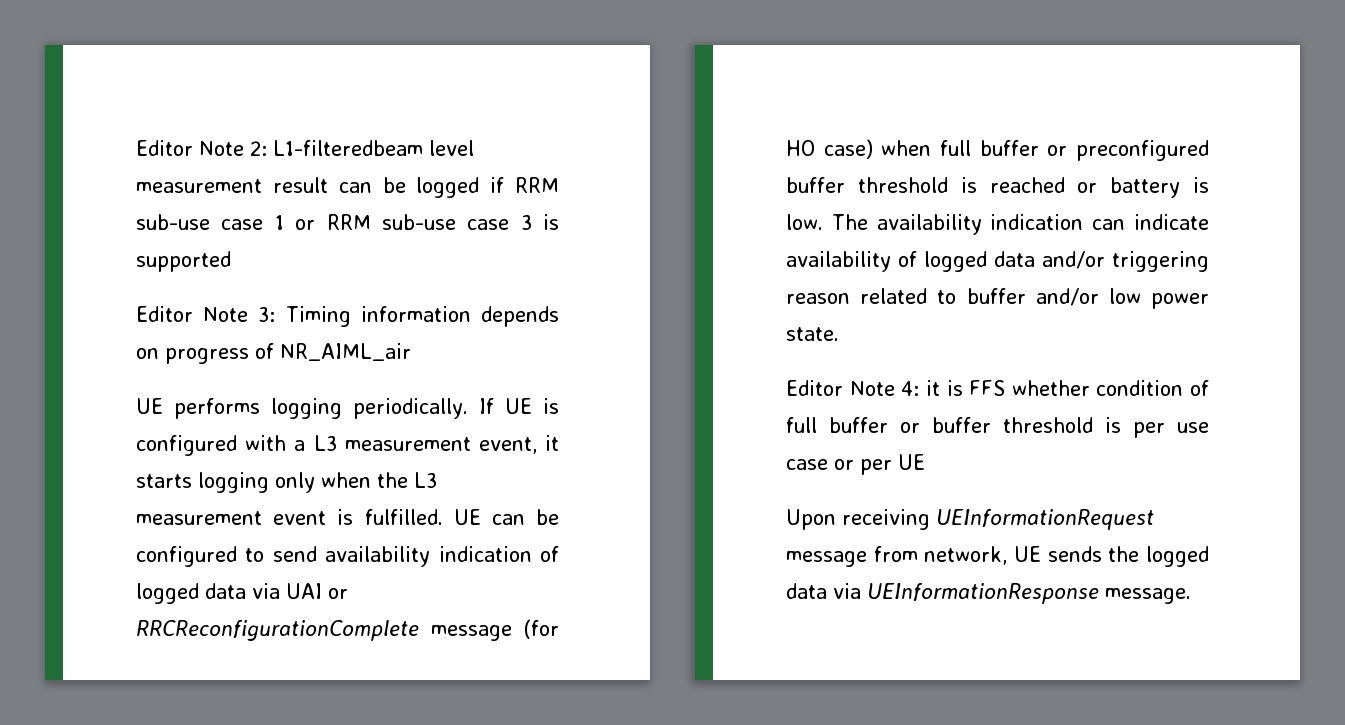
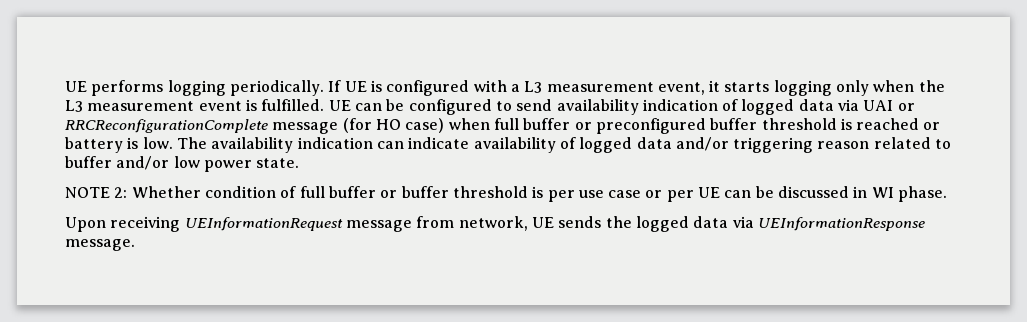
[136,140,474,156] [136,177,559,198] [136,214,559,230] [136,251,231,272] [136,306,559,327] [136,343,411,364] Editor Note 2: L1-filteredbeam level measurement result can be logged if RRM sub-use case 1 or RRM sub-use case 3 is supported // Editor Note 3: Timing information depends on progress of NR_AIML_air // -> (65, 86) none
[786,380,1090,396] Editor Note 4: it is FFS whether -> [65,186,201,198] NOTE 2: Whether
(925, 462) none -> [724,186,948,202] can be discussed in WI phase.

